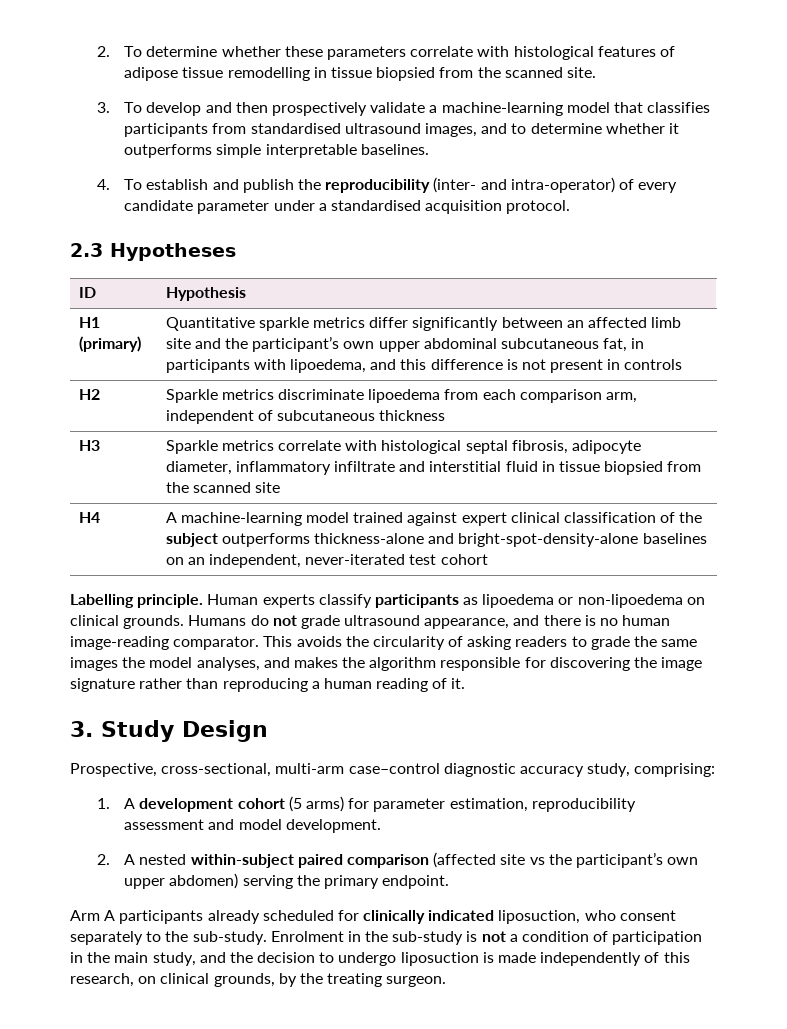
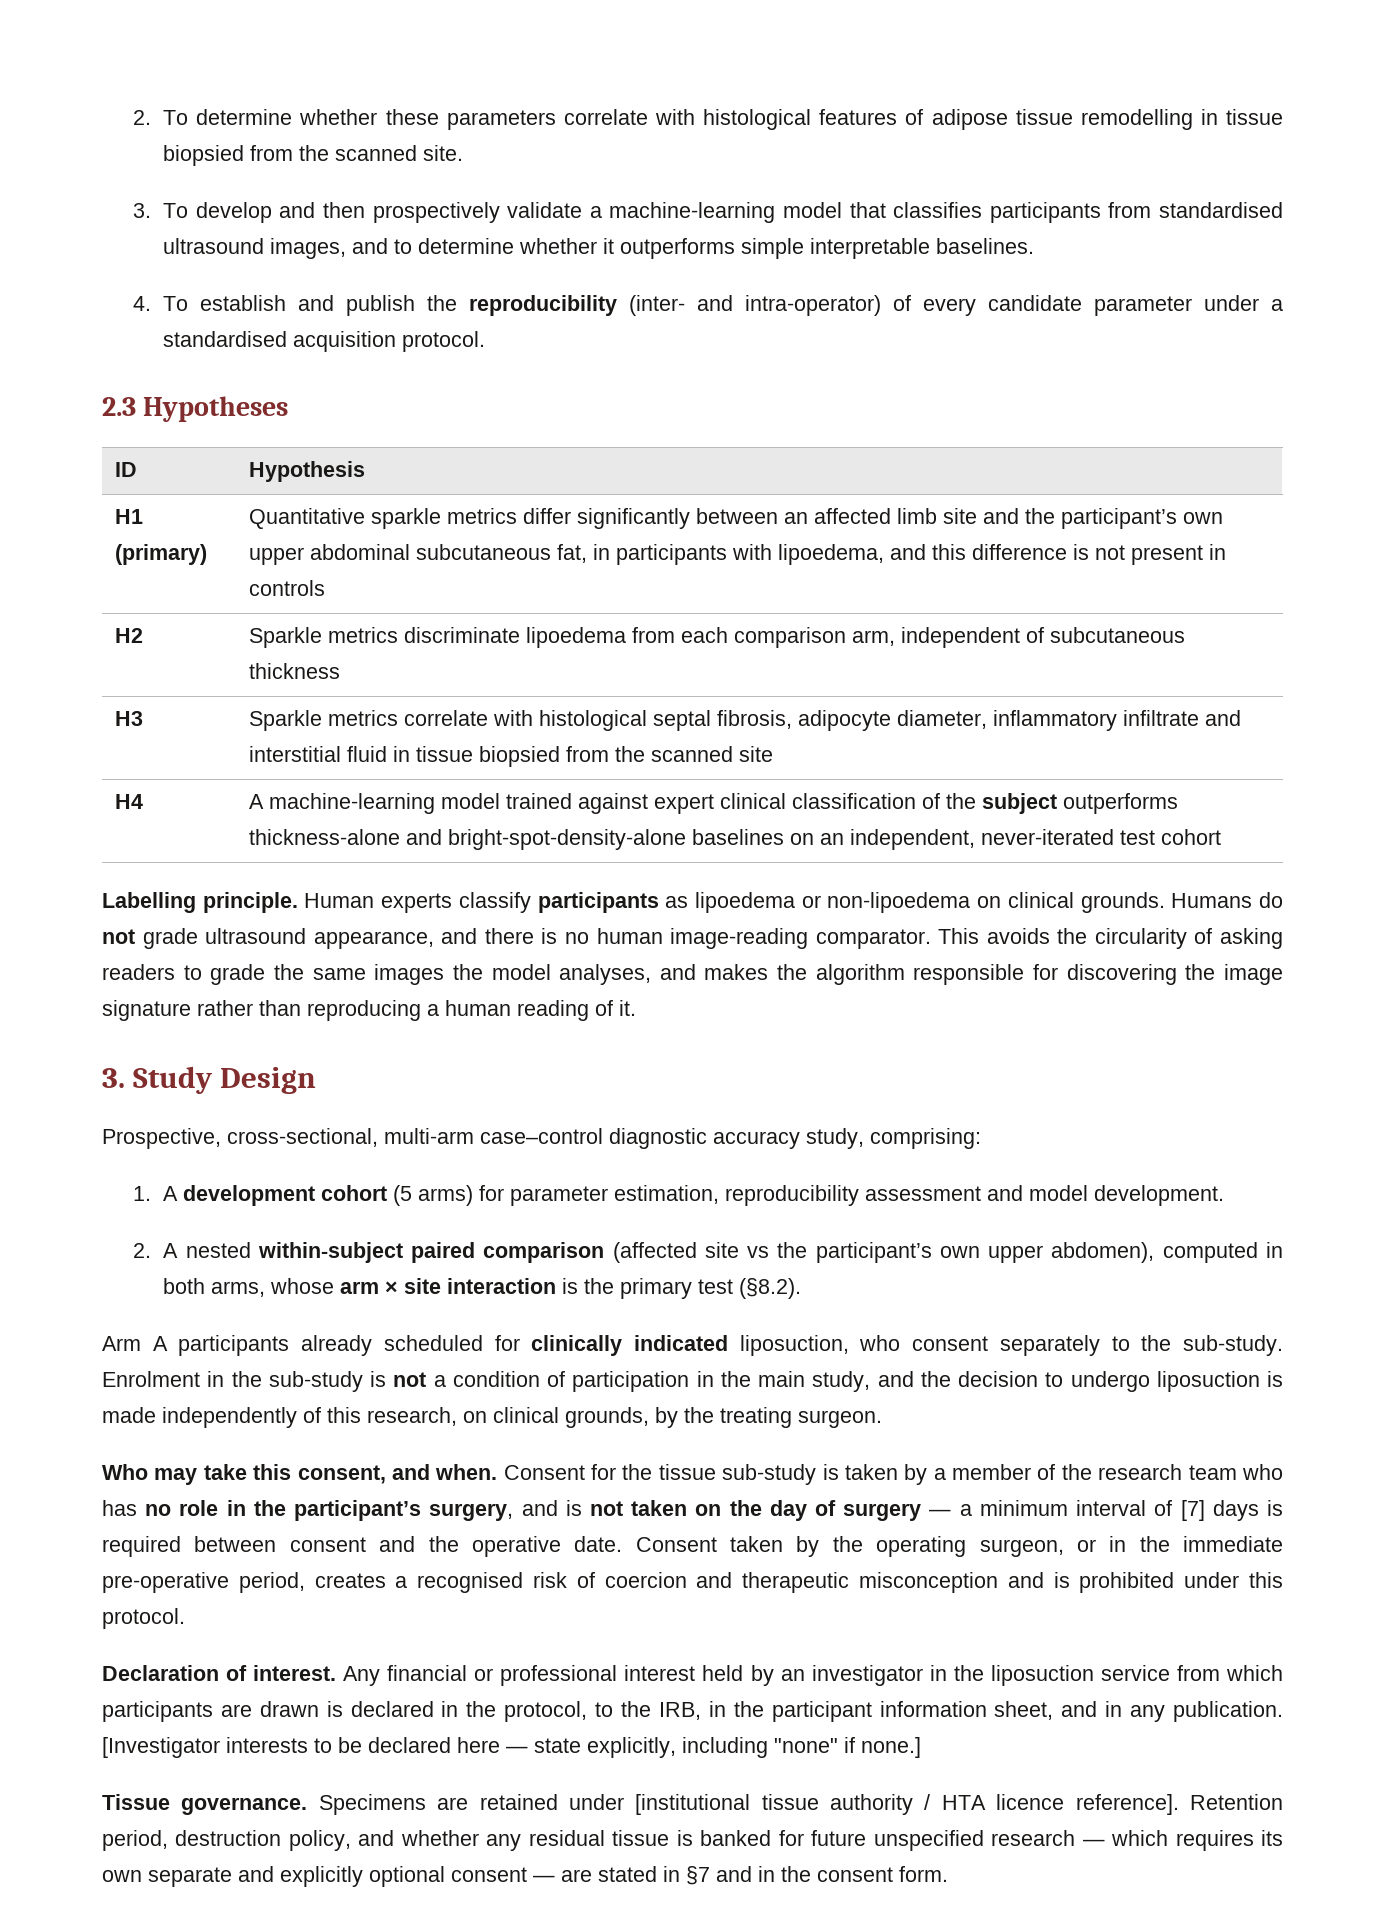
[169,873,450,889] abdomen) serving the primary endpoint. -> [1051,1242,1283,1263] [163,1278,802,1299] abdomen), computed in both arms, whose arm × site interaction is the primary test (§8.2).
(447, 981) none -> [102,1464,1284,1485] [102,1500,1283,1521] [102,1536,1283,1557] [102,1572,1283,1593] [102,1608,185,1629] [102,1665,1283,1686] [102,1701,1284,1722] [102,1737,921,1758] [102,1794,1283,1815] [102,1830,1284,1851] [102,1866,948,1887] // Who may take this consent, and when. Consent for the tissue sub-study is taken by a member of the research team who has no role in the participant’s surgery, and is not taken on the day of surgery — a minimum interval of [7] days is required between consent and the operative date. Consent taken by the operating surgeon, or in the immediate pre-operative period, creates a recognised risk of coercion and therapeutic misconception and is prohibited under this protocol. // Declaration of interest. Any financial or professional interest held by an investigator in the liposuction service from which participants are drawn is declared in the protocol, to the IRB, in the participant information sheet, and in any publication. [Investigator interests to be declared here — state explicitly, including "none" if none.] // Tissue governance. Specimens are retained under [institutional tissue authority / HTA licence reference]. Retention period, destruction policy, and whether any residual tissue is banked for future unspecified research — which requires its own separate and explicitly optional consent — are stated in §7 and in the consent form.

